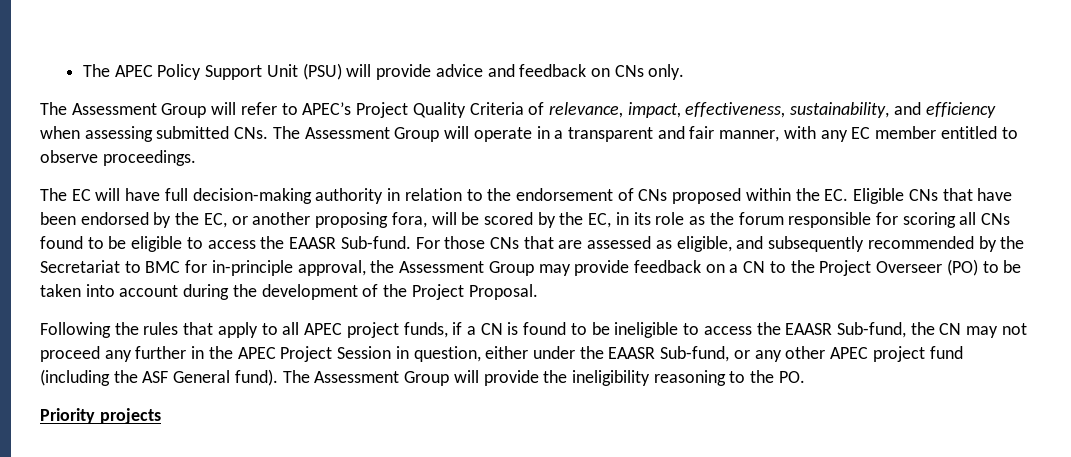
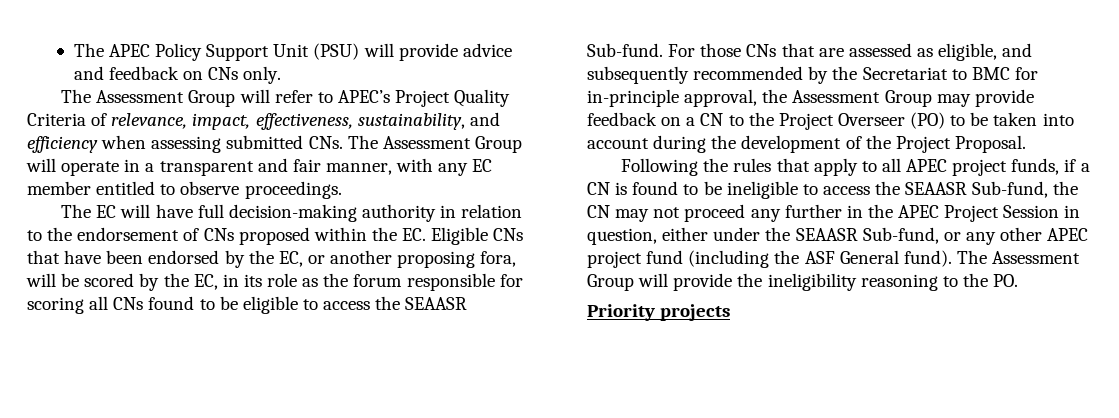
[289,237,337,249] EAASR -> [405,297,468,310] SEAASR
[785,323,833,335] EAASR -> [905,182,968,195] SEAASR
[608,347,656,359] EAASR -> [795,228,858,241] SEAASR

